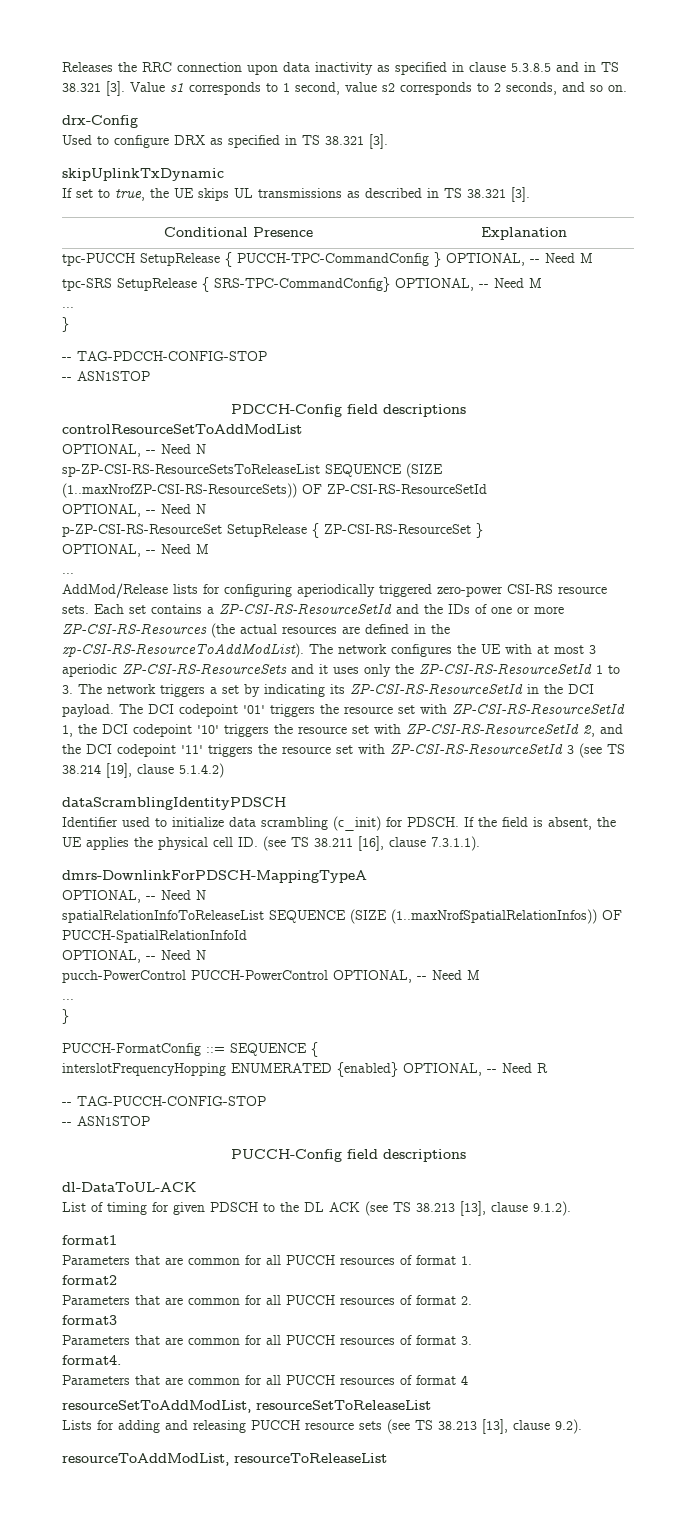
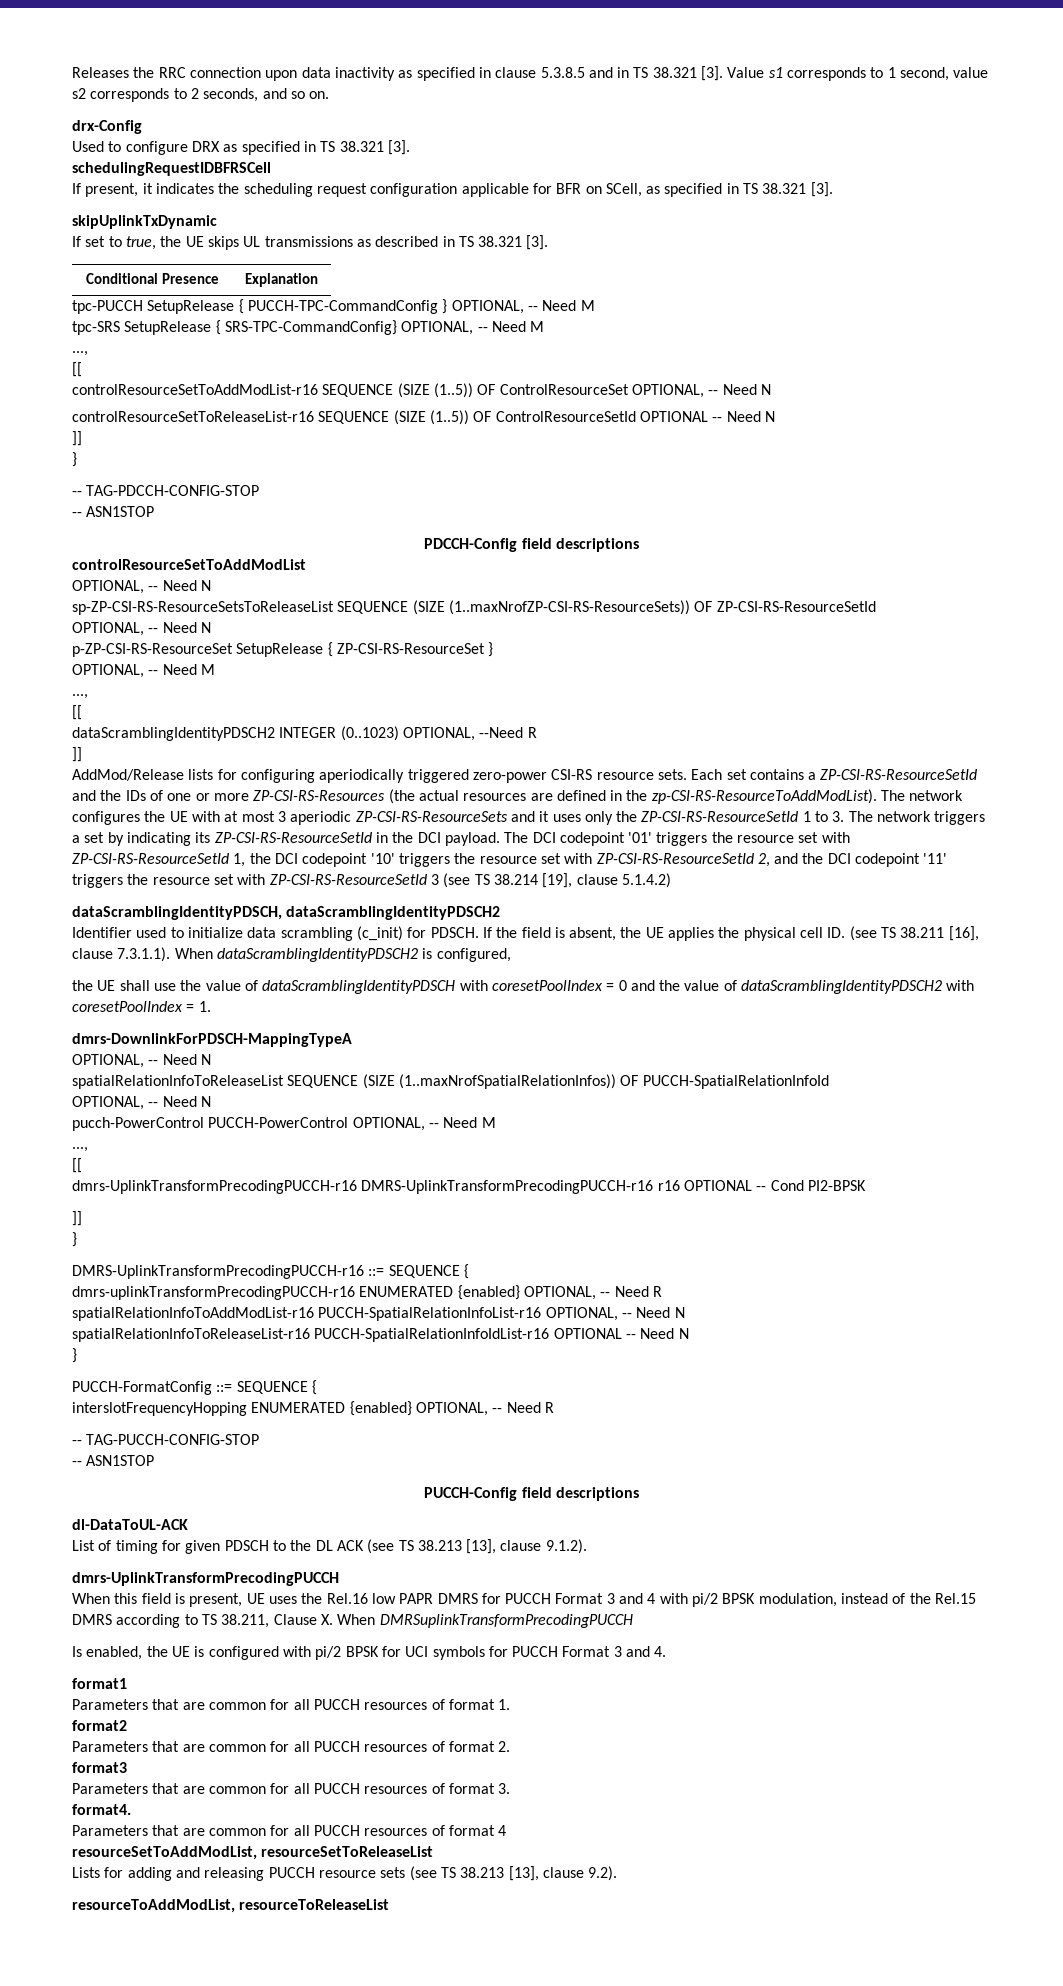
(388, 141) none -> [72,162,271,176] [72,182,833,197] // schedulingRequestIDBFRSCell // If present, it indicates the scheduling request configuration applicable for BFR on SCell, as specified in TS 38.321 [3].
[62,307,74,308] ... -> [72,351,88,356] [72,362,82,377] [72,383,771,398] [72,410,775,425] [72,431,82,446] ..., // [[ // controlResourceSetToAddModList-r16 SEQUENCE (SIZE (1..5)) OF ControlResourceSet OPTIONAL, -- Need N // controlResourceSetToReleaseList-r16 SEQUENCE (SIZE (1..5)) OF ControlResourceSetId OPTIONAL -- Need N // ]]
[62,573,74,574] ... -> [72,694,88,699] [72,705,82,720] [72,726,537,741] [72,747,82,762] ..., // [[ // dataScramblingIdentityPDSCH2 INTEGER (0..1023) OPTIONAL, --Need R // ]]
[62,797,286,810] dataScramblingIdentityPDSCH -> [72,906,501,920] dataScramblingIdentityPDSCH, dataScramblingIdentityPDSCH2
(480, 843) none -> [174,948,511,962] [72,980,975,994] [72,1001,211,1012] When dataScramblingIdentityPDSCH2 is configured, // the UE shall use the value of dataScramblingIdentityPDSCH with coresetPoolIndex = 0 and the value of dataScramblingIdentityPDSCH2 with coresetPoolIndex = 1.
[62,999,74,1000] ... -> [72,1147,88,1152] [72,1158,82,1173] [72,1180,866,1194] [72,1211,82,1226] [72,1232,77,1247] [72,1264,469,1279] [72,1285,662,1300] [72,1307,685,1321] [72,1328,689,1342] ..., // [[ // dmrs-UplinkTransformPrecodingPUCCH-r16 DMRS-UplinkTransformPrecodingPUCCH-r16 r16 OPTIONAL -- Cond PI2-BPSK // ]] // } // DMRS-UplinkTransformPrecodingPUCCH-r16 ::= SEQUENCE { // dmrs-uplinkTransformPrecodingPUCCH-r16 ENUMERATED {enabled} OPTIONAL, -- Need R // spatialRelationInfoToAddModList-r16 PUCCH-SpatialRelationInfoList-r16 OPTIONAL, -- Need N // spatialRelationInfoToReleaseList-r16 PUCCH-SpatialRelationInfoIdList-r16 OPTIONAL -- Need N
(571, 1208) none -> [72,1572,339,1586] [72,1593,977,1607] [72,1614,633,1628] [72,1646,667,1660] // dmrs-UplinkTransformPrecodingPUCCH // When this field is present, UE uses the Rel.16 low PAPR DMRS for PUCCH Format 3 and 4 with pi/2 BPSK modulation, instead of the Rel.15 DMRS according to TS 38.211, Clause X. When DMRSuplinkTransformPrecodingPUCCH // Is enabled, the UE is configured with pi/2 BPSK for UCI symbols for PUCCH Format 3 and 4.

